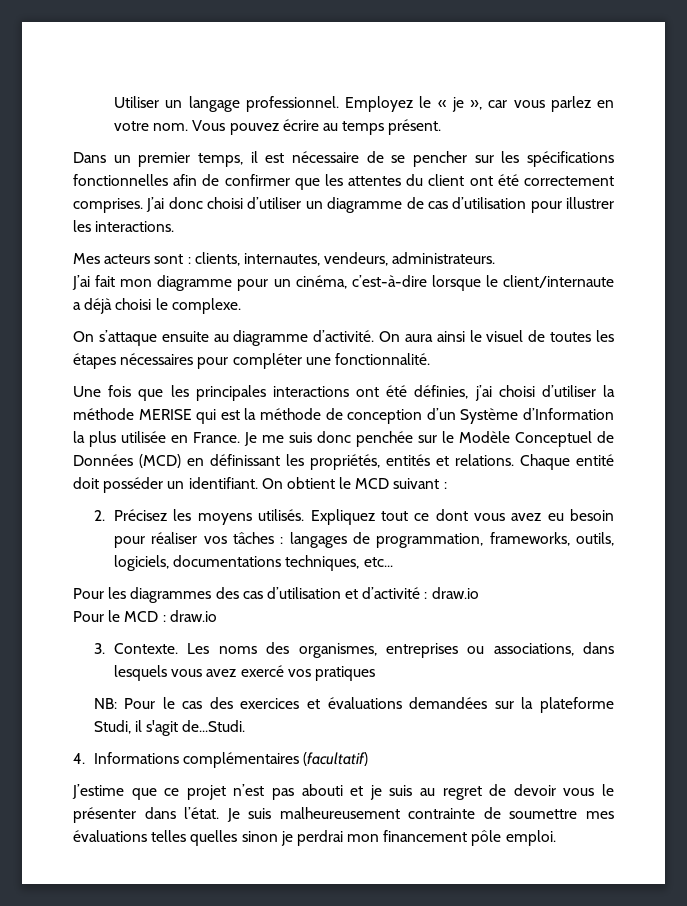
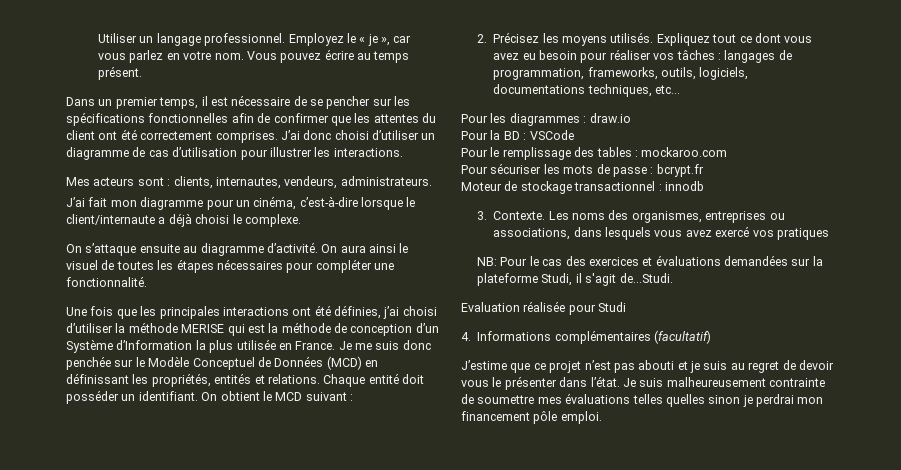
[215,587,479,599] [73,610,217,622] des cas d’utilisation et d’activité : draw.io // Pour le MCD : draw.io -> [583,113,631,123] [461,130,574,140] [461,147,728,160] [461,163,704,177] [461,181,704,194] : draw.io // Pour la BD : VSCode // Pour le remplissage des tables : mockaroo.com // Pour sécuriser les mots de passe : bcrypt.fr // Moteur de stockage transactionnel : innodb
(246, 726) none -> [461,301,627,315] // Evaluation réalisée pour Studi

